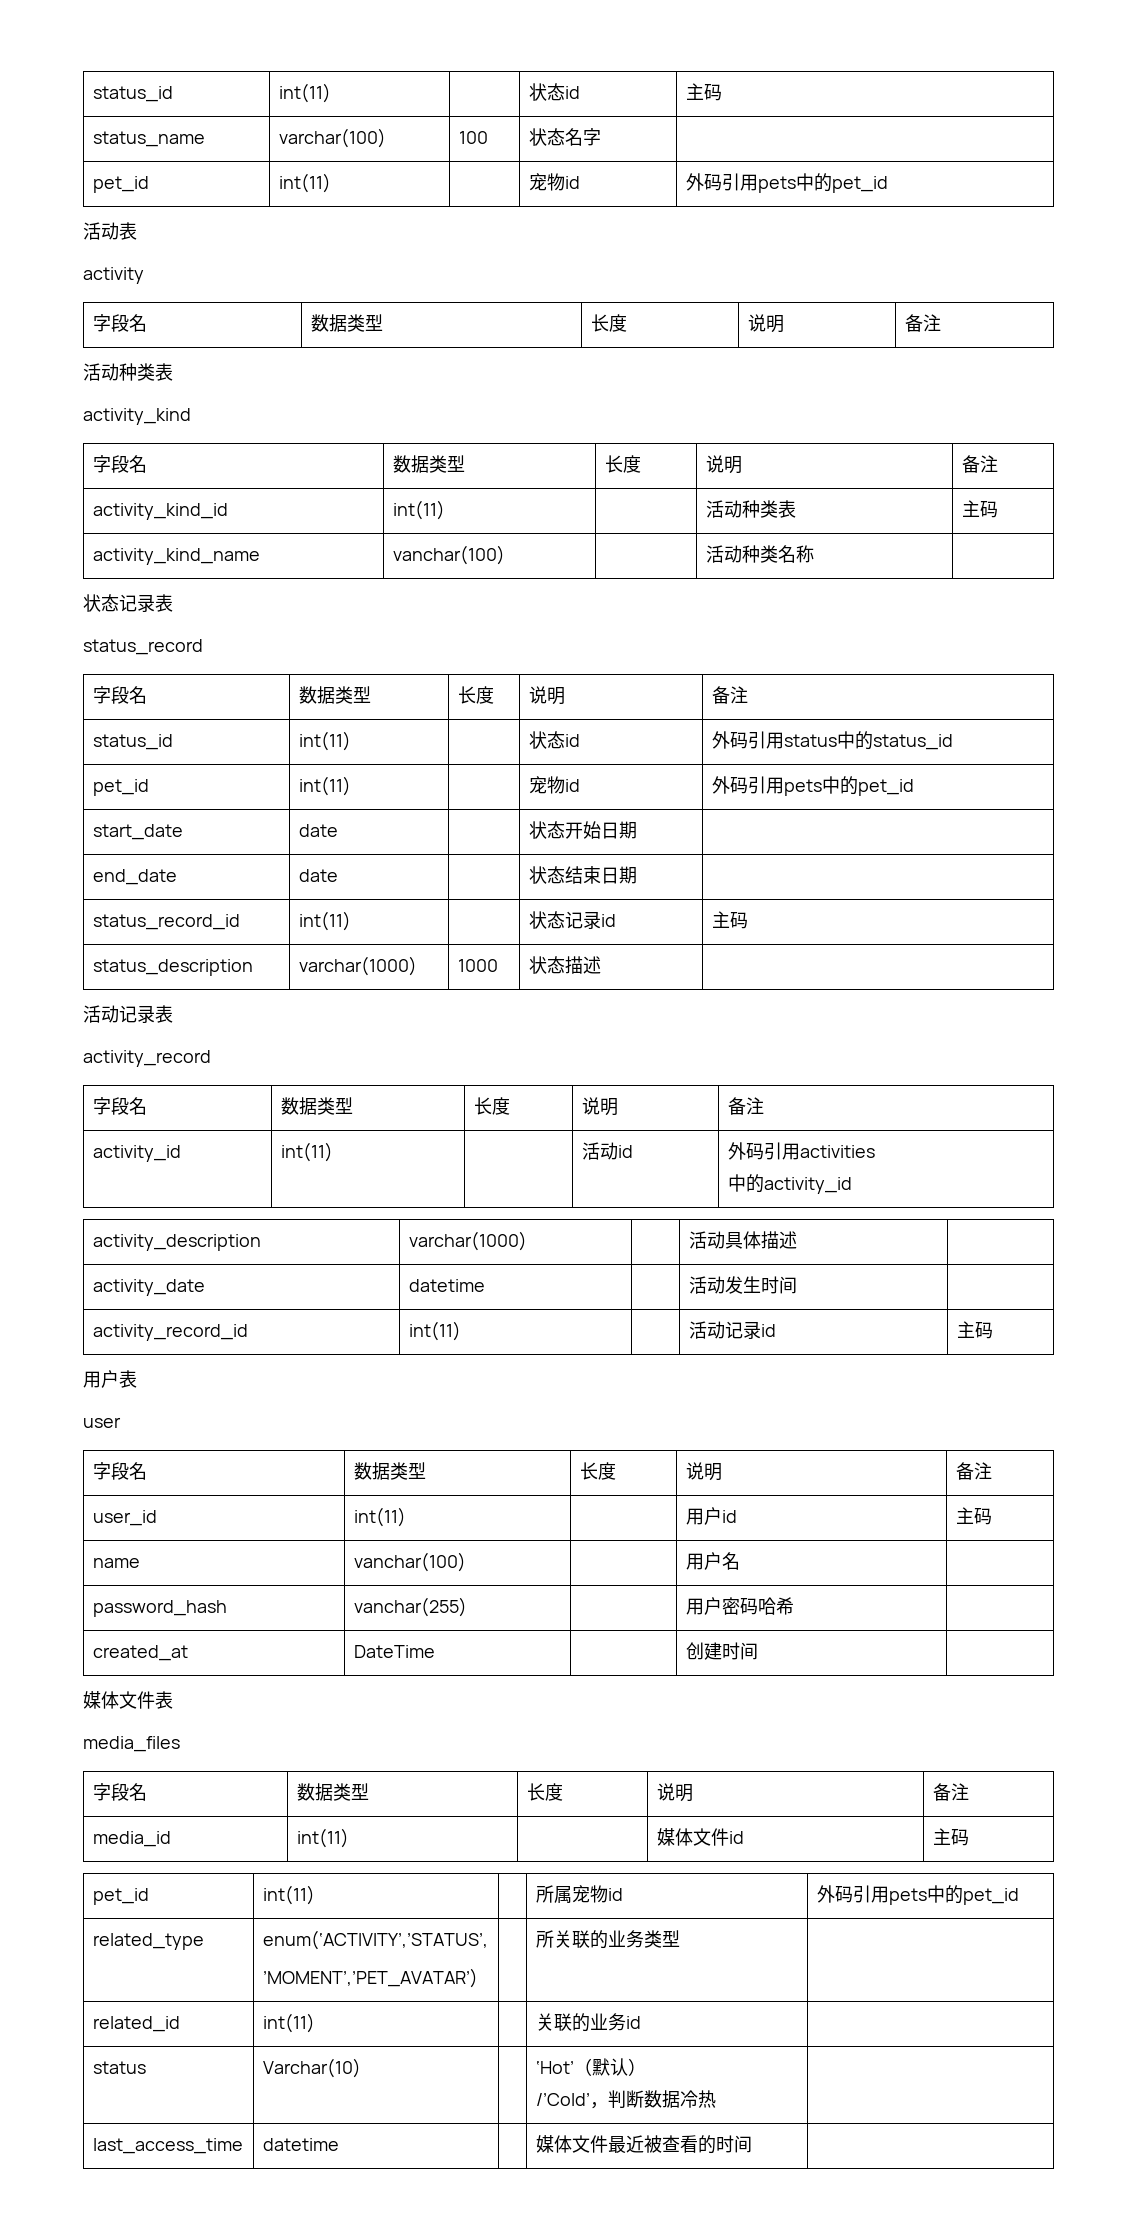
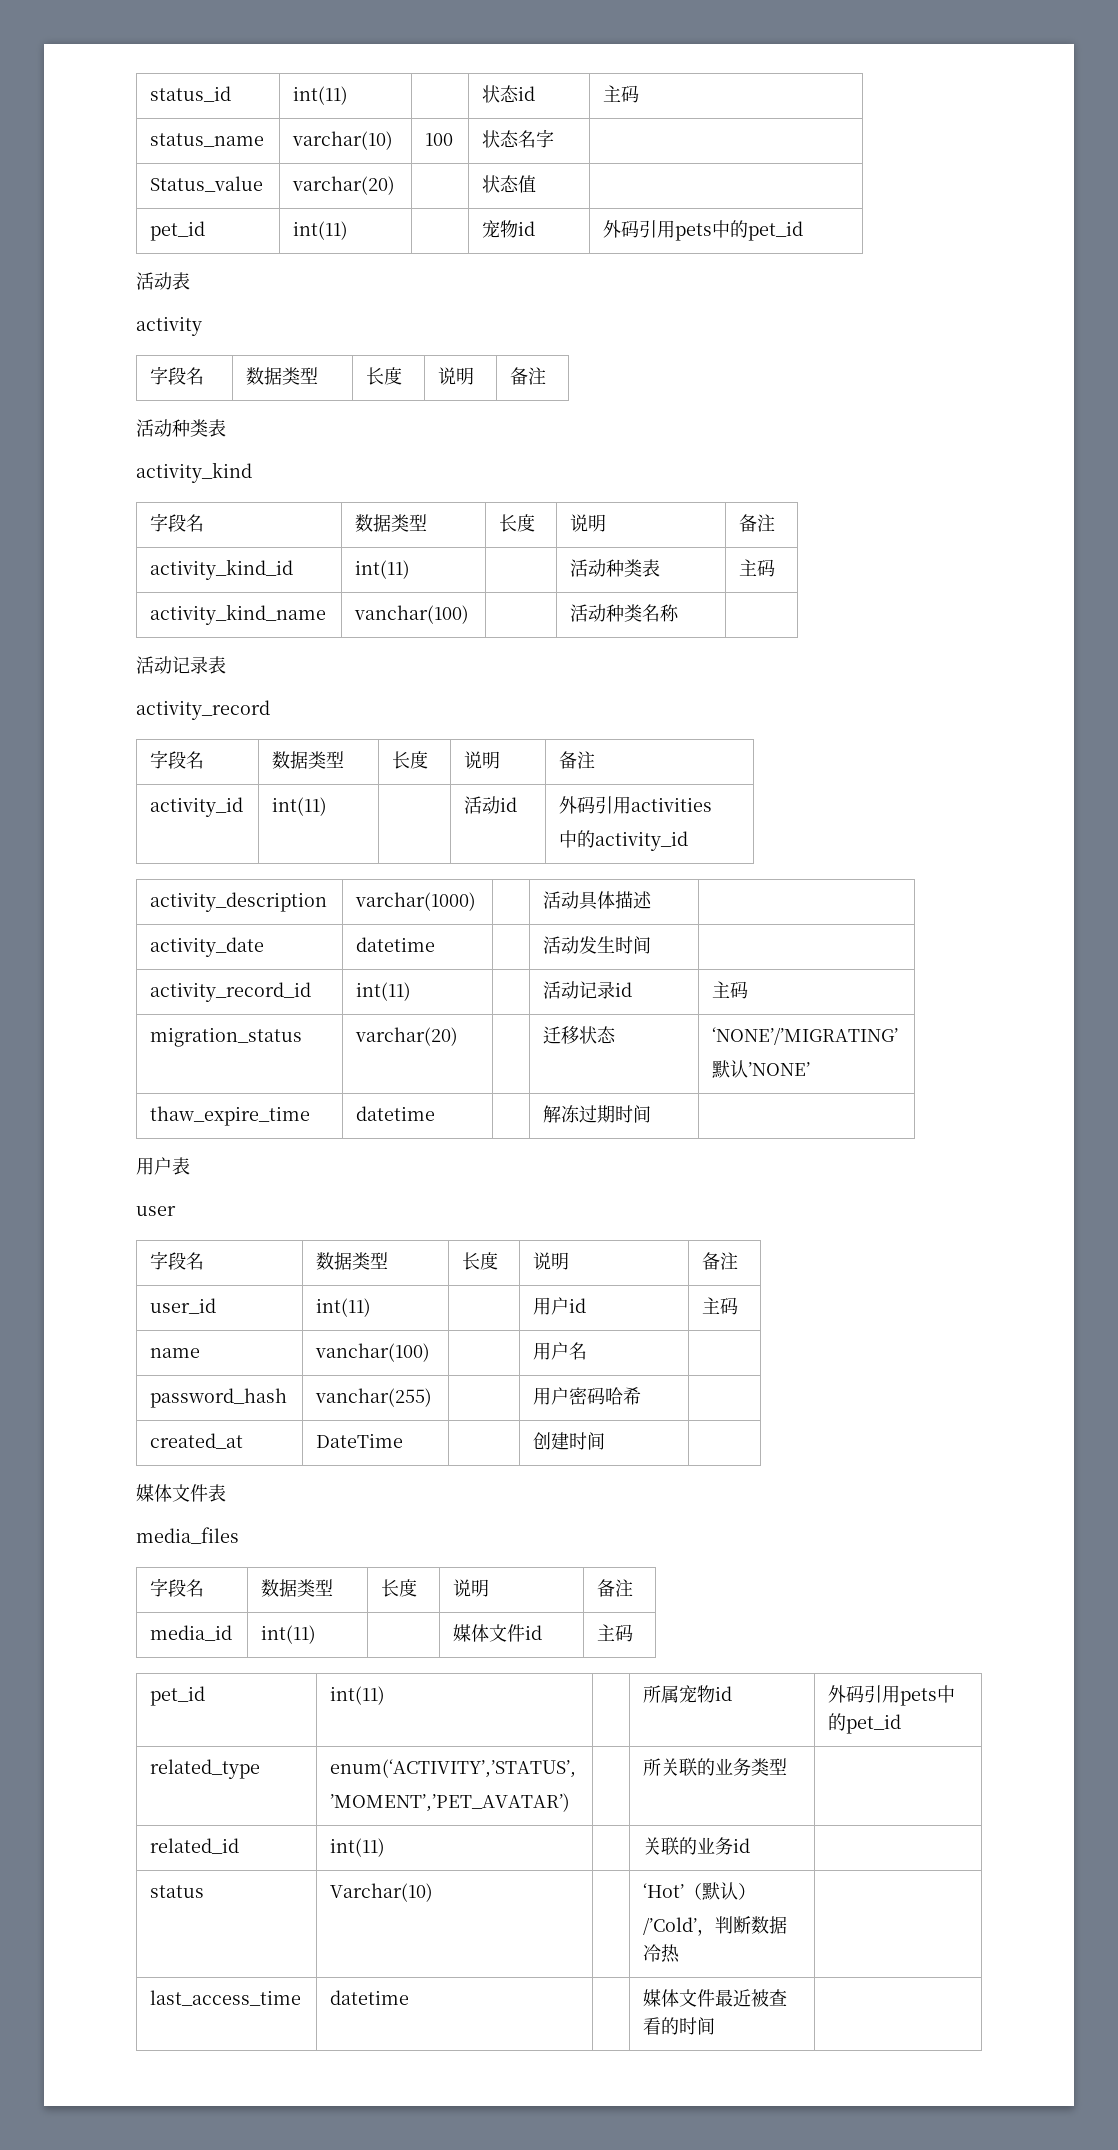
[278,128,386,148] varchar(100) -> [292,131,394,150] varchar(10)
(601, 137) none -> [150,176,264,192] [292,176,396,195] [482,175,537,193] // Status_value | varchar(20) | | 状态值 |
[83,594,173,612] [83,639,203,655] [92,686,147,704] [298,686,371,704] [457,686,494,704] [528,686,565,705] [711,686,748,704] [92,734,173,750] [298,731,351,751] [528,731,580,749] [711,731,953,750] [92,779,149,796] [298,776,351,796] [528,776,580,794] [711,776,914,796] [92,824,183,840] [298,824,338,837] [528,821,637,839] [92,869,177,885] [298,869,338,882] [528,866,637,884] [92,914,240,930] [298,911,351,931] [528,911,616,929] [711,911,748,929] [92,959,253,976] [298,956,417,976] [457,959,498,972] [528,956,601,974] // 状态记录表 // status_record // 字段名 | 数据类型 | 长度 | 说明 | 备注 // status_id | int(11) | | 状态id | 外码引用status中的status_id // pet_id | int(11) | | 宠物id | 外码引用pets中的pet_id // start_date | date | | 状态开始日期 | // end_date | date | | 状态结束日期 | // status_record_id | int(11) | | 状态记录id | 主码 // status_description | varchar(1000) | 1000 | 状态描述 | -> (680, 613) none
(993, 1330) none -> [150,1027,303,1047] [355,1027,459,1046] [543,1026,617,1044] [712,1027,899,1045] [712,1060,811,1078] [150,1106,311,1126] [356,1106,436,1121] [543,1105,652,1123] // migration_status | varchar(20) | | 迁移状态 | ‘NONE’/’MIGRATING’ // 默认’NONE’ // thaw_expire_time | datetime | | 解冻过期时间 |

